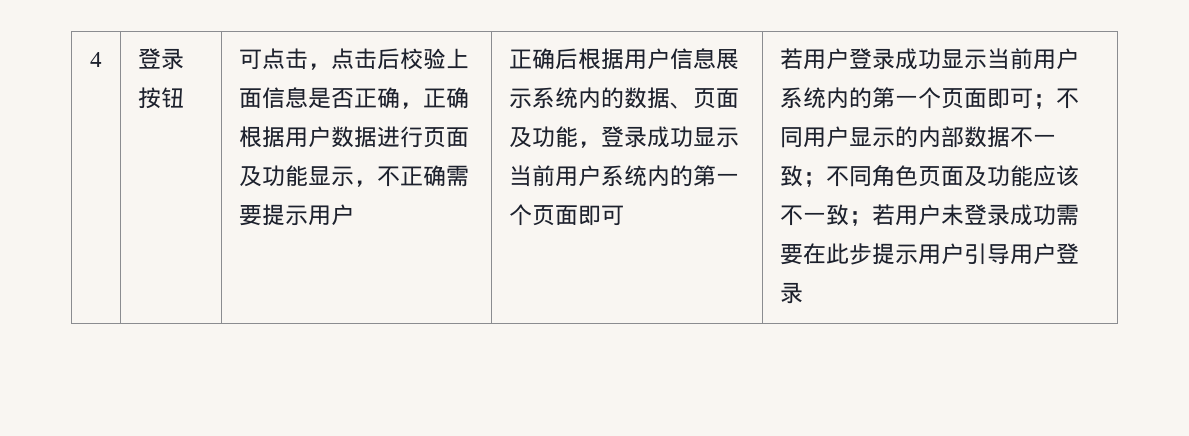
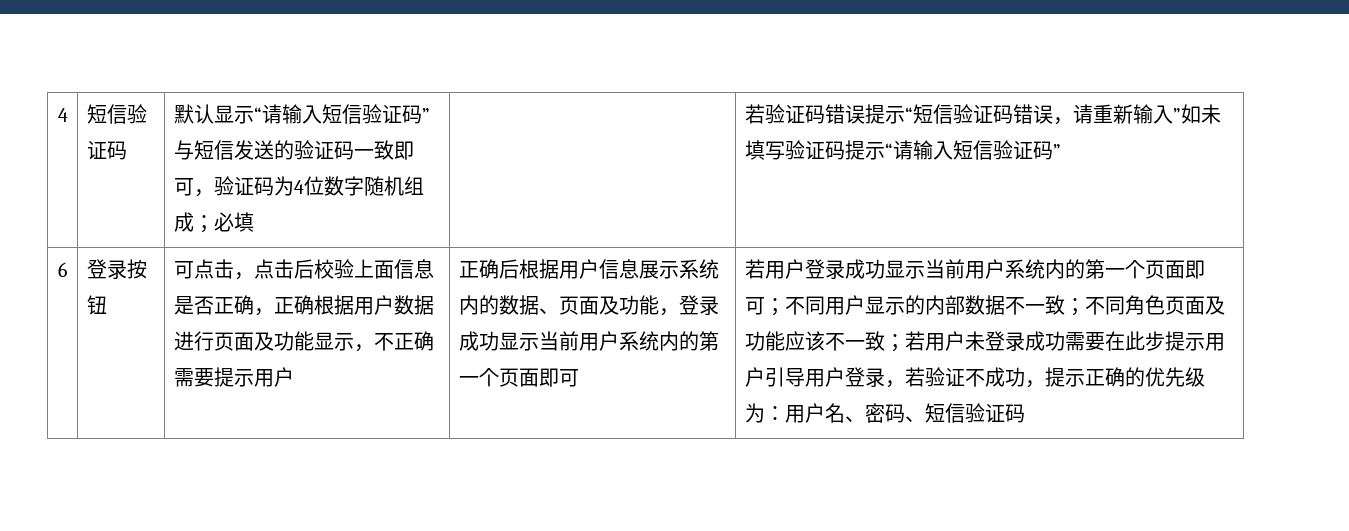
[90,52,102,67] 4 -> [57,108,68,122] [86,104,147,124] [86,140,127,160] [173,104,430,124] [173,140,414,160] [173,176,424,197] [173,212,254,233] [744,104,1221,125] [744,140,1061,160] [58,262,67,277] 4 | 短信验证码 | 默认显示“请输入短信验证码”与短信发送的验证码一致即可，验证码为4位数字随机组成；必填 | | 若验证码错误提示“短信验证码错误，请重新输入”如未填写验证码提示“请输入短信验证码” // 6
(804, 293) none -> [884,367,1205,388] [744,403,1025,423] ，若验证不成功，提示正确的优先级为：用户名、密码、短信验证码

